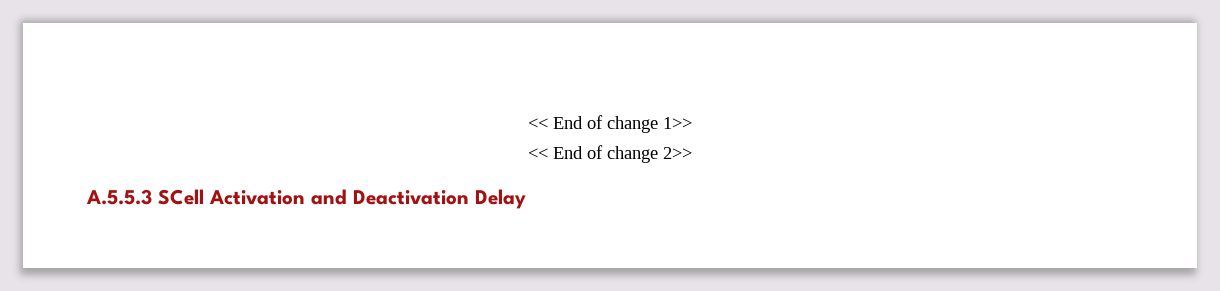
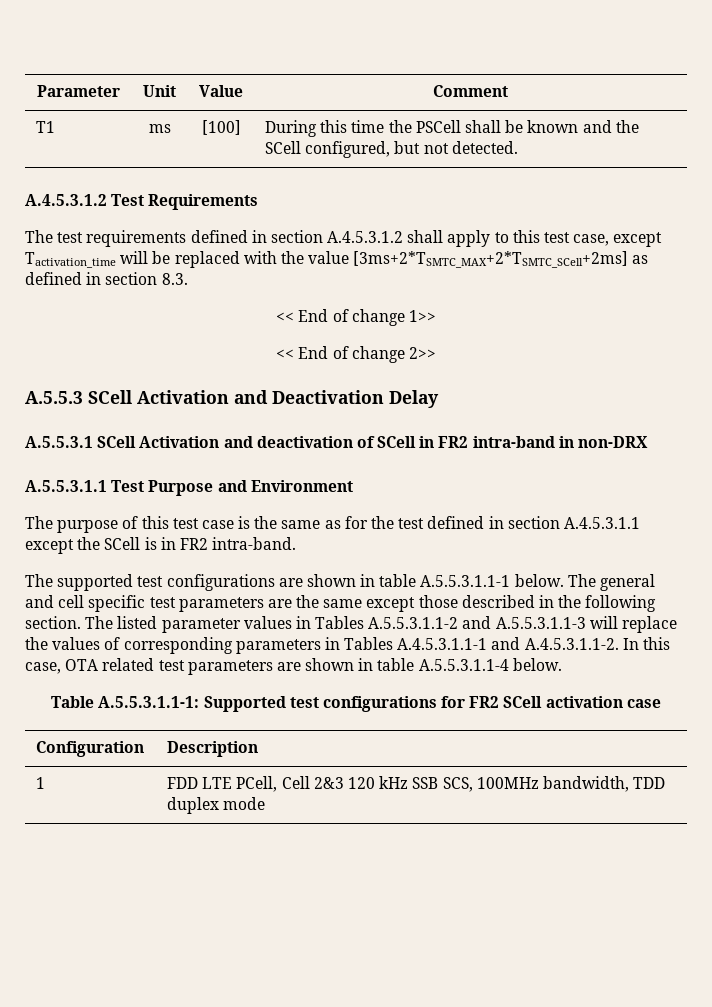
(528, 123) none -> [37,85,120,97] [143,85,176,97] [199,85,244,97] [433,85,508,97] [36,121,56,133] [148,124,171,133] [201,120,241,135] [265,120,639,137] [265,141,518,158] [25,194,259,210] [25,230,663,247] [25,251,649,268] [25,272,188,285] Parameter | Unit | Value | Comment // T1 | ms | [100] | During this time the PSCell shall be known and the SCell configured, but not detected. // A.4.5.3.1.2 Test Requirements // The test requirements defined in section A.4.5.3.1.2 shall apply to this test case, except Tactivation_time will be replaced with the value [3ms+2*TSMTC_MAX+2*TSMTC_SCell+2ms] as defined in section 8.3. //
(526, 199) none -> [25,436,649,448] [25,480,353,496] [25,516,640,533] [25,537,297,554] [25,574,656,591] [25,595,657,612] [25,616,678,633] [25,637,671,654] [25,658,562,675] [51,696,661,712] [36,741,145,757] [167,741,259,757] [36,777,46,789] [167,776,666,792] [167,797,266,814] // A.5.5.3.1 SCell Activation and deactivation of SCell in FR2 intra-band in non-DRX // A.5.5.3.1.1 Test Purpose and Environment // The purpose of this test case is the same as for the test defined in section A.4.5.3.1.1 except the SCell is in FR2 intra-band. // The supported test configurations are shown in table A.5.5.3.1.1-1 below. The general and cell specific test parameters are the same except those described in the following section. The listed parameter values in Tables A.5.5.3.1.1-2 and A.5.5.3.1.1-3 will replace the values of corresponding parameters in Tables A.4.5.3.1.1-1 and A.4.5.3.1.1-2. In this case, OTA related test parameters are shown in table A.5.5.3.1.1-4 below. // Table A.5.5.3.1.1-1: Supported test configurations for FR2 SCell activation case // Configuration | Description // 1 | FDD LTE PCell, Cell 2&3 120 kHz SSB SCS, 100MHz bandwidth, TDD duplex mode

